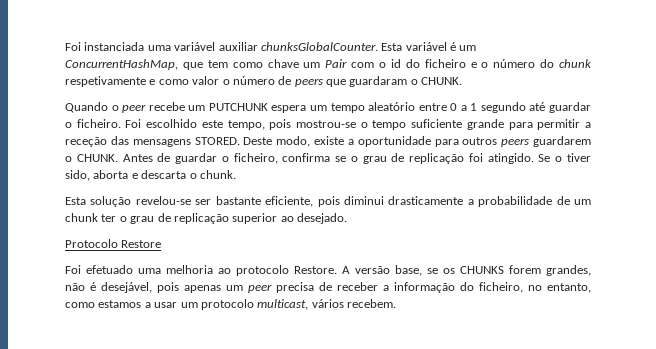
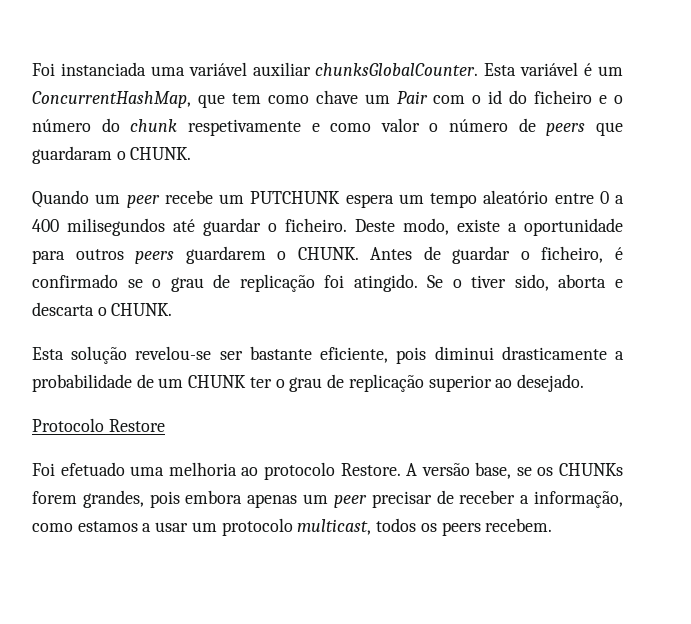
[111,105,119,111] o -> [95,194,121,204] um
[470,102,526,113] 1 segundo -> [32,218,165,236] 400 milisegundos
[125,119,591,130] [65,136,240,147] Foi escolhido este tempo, pois mostrou-se o tempo suficiente grande para permitir a receção das mensagens STORED. -> (347, 225) none
[282,153,331,162] confirma -> [615,247,623,260] [32,274,118,288] é confirmado
[199,170,236,179] chunk. -> [111,303,173,316] CHUNK.
[65,213,98,222] chunk -> [188,375,247,388] CHUNK
[460,266,504,274] CHUNKS -> [559,463,623,476] CHUNKs
[65,282,179,293] não é desejável, pois -> [149,490,243,508] pois embora
[276,282,314,293] precisa -> [371,491,432,508] precisar
[394,282,591,293] informação do ficheiro, no entanto, -> [534,491,623,508] informação,
[311,299,344,308] vários -> [376,518,481,536] todos os peers

